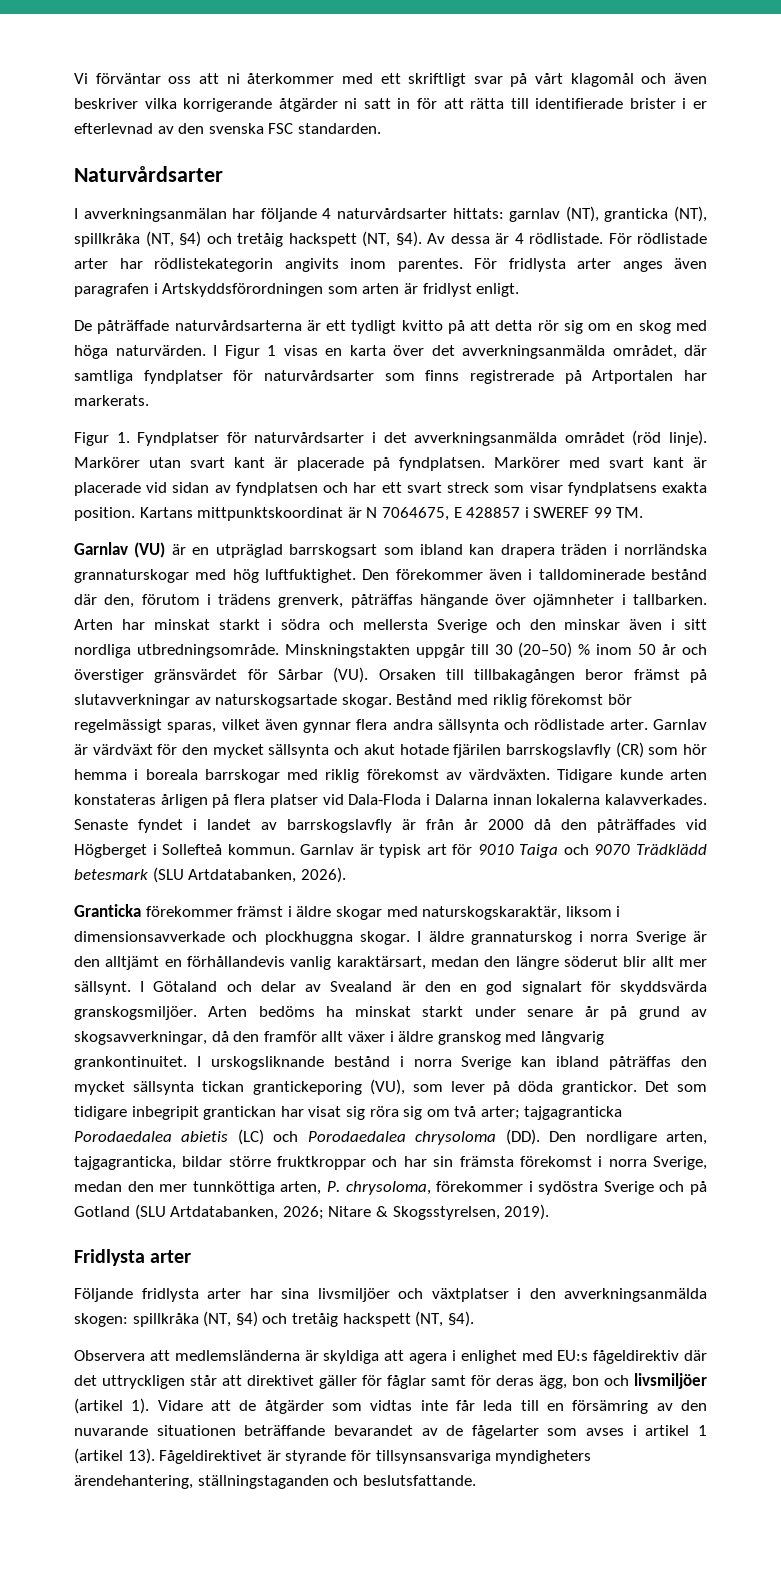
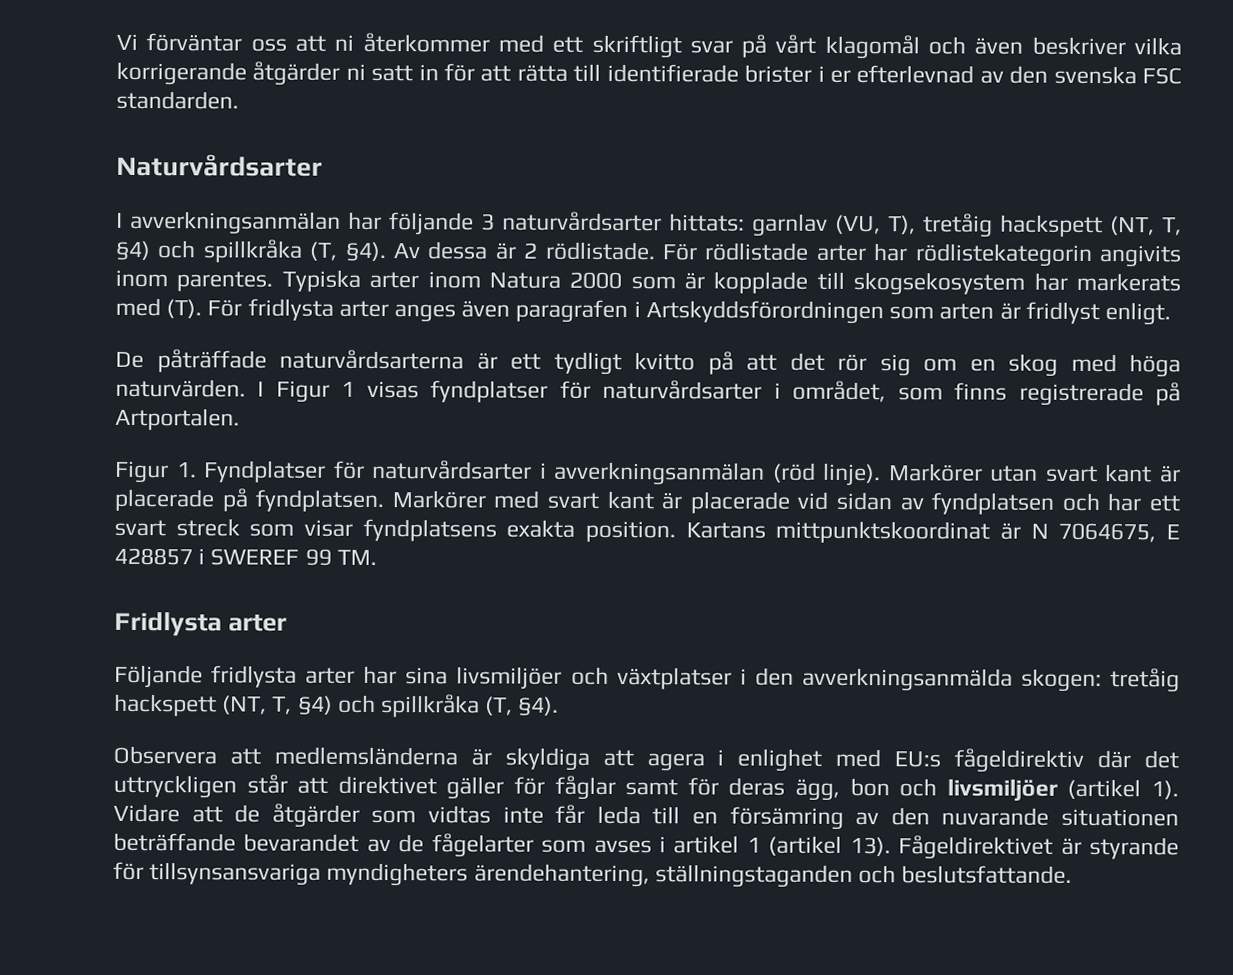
[322,208,332,219] 4 -> [481,213,495,231] 3
[565,206,708,222] [74,231,390,247] (NT), granticka (NT), spillkråka (NT, §4) och tretåig hackspett (NT, -> [835,213,1182,238] [115,239,339,263] (VU, T), tretåig hackspett (NT, T, §4) och spillkråka (T,
[514,233,524,244] 4 -> [523,242,539,259] 2
(463, 265) none -> [281,269,1181,296] [115,297,203,319] Typiska arter inom Natura 2000 som är kopplade till skogsekosystem har markerats med (T).
[495,320,533,331] detta -> [789,352,825,371] det
[325,345,707,359] [74,370,133,384] en karta över det avverkningsanmälda området, där samtliga -> (419, 389) none
(374, 375) none -> [773,380,887,403] i området,
[592,370,707,384] [74,395,149,406] Artportalen har markerats. -> [115,407,240,431] Artportalen.
[383,432,625,446] det avverkningsanmälda området -> [554,461,766,486] avverkningsanmälan
[74,542,707,558] [74,569,707,583] [74,594,707,608] [74,619,707,633] [74,642,707,658] [74,667,707,683] [74,694,632,708] [74,719,707,733] [74,742,707,758] [74,769,707,783] [74,794,708,808] [74,819,707,833] [74,844,707,858] [74,867,346,883] [74,904,621,920] [74,931,707,945] [74,956,708,970] [74,981,707,995] [74,1006,707,1020] [74,1031,604,1045] [74,1056,707,1070] [74,1079,707,1095] [74,1106,623,1120] [74,1129,707,1145] [74,1156,708,1170] [74,1181,708,1195] [74,1204,550,1220] // Garnlav (VU) är en utpräglad barrskogsart som ibland kan drapera träden i norrländska grannaturskogar med hög luftfuktighet. Den förekommer även i talldominerade bestånd där den, förutom i trädens grenverk, påträffas hängande över ojämnheter i tallbarken. Arten har minskat starkt i södra och mellersta Sverige och den minskar även i sitt nordliga utbredningsområde. Minskningstakten uppgår till 30 (20–50) % inom 50 år och överstiger gränsvärdet för Sårbar (VU). Orsaken till tillbakagången beror främst på slutavverkningar av naturskogsartade skogar. Bestånd med riklig förekomst bör regelmässigt sparas, vilket även gynnar flera andra sällsynta och rödlistade arter. Garnlav är värdväxt för den mycket sällsynta och akut hotade fjärilen barrskogslavfly (CR) som hör hemma i boreala barrskogar med riklig förekomst av värdväxten. Tidigare kunde arten konstateras årligen på flera platser vid Dala-Floda i Dalarna innan lokalerna kalavverkades. Senaste fyndet i landet av barrskogslavfly är från år 2000 då den påträffades vid Högberget i Sollefteå kommun. Garnlav är typisk art för 9010 Taiga och 9070 Trädklädd betesmark (SLU Artdatabanken, 2026). // Granticka förekommer främst i äldre skogar med naturskogskaraktär, liksom i dimensionsavverkade och plockhuggna skogar. I äldre grannaturskog i norra Sverige är den alltjämt en förhållandevis vanlig karaktärsart, medan den längre söderut blir allt mer sällsynt. I Götaland och delar av Svealand är den en god signalart för skyddsvärda granskogsmiljöer. Arten bedöms ha minskat starkt under senare år på grund av skogsavverkningar, då den framför allt växer i äldre granskog med långvarig grankontinuitet. I urskogsliknande bestånd i norra Sverige kan ibland påträffas den mycket sällsynta tickan grantickeporing (VU), som lever på döda grantickor. Det som tidigare inbegripit grantickan har visat sig röra sig om två arter; tajgagranticka Porodaedalea abietis (LC) och Porodaedalea chrysoloma (DD). Den nordligare arten, tajgagranticka, bildar större fruktkroppar och har sin främsta förekomst i norra Sverige, medan den mer tunnköttiga arten, P. chrysoloma, förekommer i sydöstra Sverige och på Gotland (SLU Artdatabanken, 2026; Nitare & Skogsstyrelsen, 2019). -> (377, 557) none
[132,1311,444,1327] spillkråka (NT, §4) och tretåig hackspett (NT, -> [1110,668,1180,693] [114,693,514,718] tretåig hackspett (NT, T, §4) och spillkråka (T,

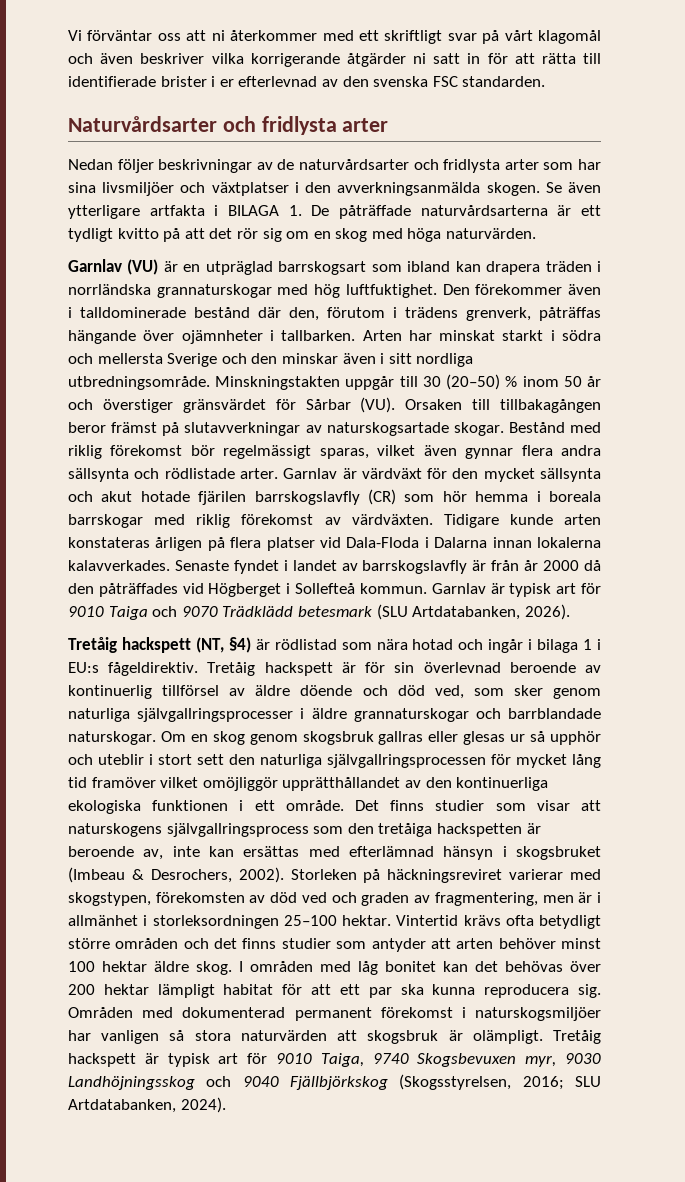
[116,210,1182,238] [115,239,1182,268] [115,269,1181,296] [115,297,1171,326] // I avverkningsanmälan har följande 3 naturvårdsarter hittats: garnlav (VU, T), tretåig hackspett (NT, T, §4) och spillkråka (T, §4). Av dessa är 2 rödlistade. För rödlistade arter har rödlistekategorin angivits inom parentes. Typiska arter inom Natura 2000 som är kopplade till skogsekosystem har markerats med (T). För fridlysta arter anges även paragrafen i Artskyddsförordningen som arten är fridlyst enligt. // -> [222,116,389,135] [68,159,602,173] [68,182,601,196] [68,205,302,219] och fridlysta arter // Nedan följer beskrivningar av de naturvårdsarter och fridlysta arter som har sina livsmiljöer och växtplatser i den avverkningsanmälda skogen. Se även ytterligare artfakta i BILAGA 1.
[257,379,1181,407] [115,407,240,431] [115,459,1181,487] [114,488,1180,515] [114,518,1180,544] [114,547,377,566] [114,611,287,637] [114,664,1180,693] [114,693,560,718] [113,745,1179,773] [113,774,1179,802] [113,803,1180,830] [113,832,1180,860] [113,861,1073,888] I Figur 1 visas fyndplatser för naturvårdsarter i området, som finns registrerade på Artportalen. // Figur 1. Fyndplatser för naturvårdsarter i avverkningsanmälan (röd linje). Markörer utan svart kant är placerade på fyndplatsen. Markörer med svart kant är placerade vid sidan av fyndplatsen och har ett svart streck som visar fyndplatsens exakta position. Kartans mittpunktskoordinat är N 7064675, E 428857 i SWEREF 99 TM. // Fridlysta arter // Följande fridlysta arter har sina livsmiljöer och växtplatser i den avverkningsanmälda skogen: tretåig hackspett (NT, T, §4) och spillkråka (T, §4). // Observera att medlemsländerna är skyldiga att agera i enlighet med EU:s fågeldirektiv där det uttryckligen står att direktivet gäller för fåglar samt för deras ägg, bon och livsmiljöer (artikel 1). Vidare att de åtgärder som vidtas inte får leda till en försämring av den nuvarande situationen beträffande bevarandet av de fågelarter som avses i artikel 1 (artikel 13). Fågeldirektivet är styrande för tillsynsansvariga myndigheters ärendehantering, ställningstaganden och beslutsfattande. -> [68,259,601,275] [68,284,601,298] [68,307,601,321] [68,330,601,344] [68,353,474,367] [68,374,601,390] [68,397,601,413] [68,422,601,436] [68,445,602,459] [68,468,602,482] [68,489,601,505] [68,514,601,528] [68,537,601,551] [68,560,602,574] [68,583,601,597] [68,604,570,620] [68,637,602,653] [68,662,601,676] [68,685,602,699] [68,708,602,722] [68,731,602,745] [68,754,601,768] [68,777,549,791] [68,800,601,814] [68,823,541,837] [68,846,601,860] [68,867,601,883] [68,892,602,906] [68,915,601,929] [68,938,602,952] [68,961,601,975] [68,984,601,998] [68,1007,601,1021] [68,1030,601,1044] [68,1053,601,1067] [68,1074,601,1090] [68,1097,226,1113] // Garnlav (VU) är en utpräglad barrskogsart som ibland kan drapera träden i norrländska grannaturskogar med hög luftfuktighet. Den förekommer även i talldominerade bestånd där den, förutom i trädens grenverk, påträffas hängande över ojämnheter i tallbarken. Arten har minskat starkt i södra och mellersta Sverige och den minskar även i sitt nordliga utbredningsområde. Minskningstakten uppgår till 30 (20–50) % inom 50 år och överstiger gränsvärdet för Sårbar (VU). Orsaken till tillbakagången beror främst på slutavverkningar av naturskogsartade skogar. Bestånd med riklig förekomst bör regelmässigt sparas, vilket även gynnar flera andra sällsynta och rödlistade arter. Garnlav är värdväxt för den mycket sällsynta och akut hotade fjärilen barrskogslavfly (CR) som hör hemma i boreala barrskogar med riklig förekomst av värdväxten. Tidigare kunde arten konstateras årligen på flera platser vid Dala-Floda i Dalarna innan lokalerna kalavverkades. Senaste fyndet i landet av barrskogslavfly är från år 2000 då den påträffades vid Högberget i Sollefteå kommun. Garnlav är typisk art för 9010 Taiga och 9070 Trädklädd betesmark (SLU Artdatabanken, 2026). // Tretåig hackspett (NT, §4) är rödlistad som nära hotad och ingår i bilaga 1 i EU:s fågeldirektiv. Tretåig hackspett är för sin överlevnad beroende av kontinuerlig tillförsel av äldre döende och död ved, som sker genom naturliga självgallringsprocesser i äldre grannaturskogar och barrblandade naturskogar. Om en skog genom skogsbruk gallras eller glesas ur så upphör och uteblir i stort sett den naturliga självgallringsprocessen för mycket lång tid framöver vilket omöjliggör upprätthållandet av den kontinuerliga ekologiska funktionen i ett område. Det finns studier som visar att naturskogens självgallringsprocess som den tretåiga hackspetten är beroende av, inte kan ersättas med efterlämnad hänsyn i skogsbruket (Imbeau & Desrochers, 2002). Storleken på häckningsreviret varierar med skogstypen, förekomsten av död ved och graden av fragmentering, men är i allmänhet i storleksordningen 25–100 hektar. Vintertid krävs ofta betydligt större områden och det finns studier som antyder att arten behöver minst 100 hektar äldre skog. I områden med låg bonitet kan det behövas över 200 hektar lämpligt habitat för att ett par ska kunna reproducera sig. Områden med dokumenterad permanent förekomst i naturskogsmiljöer har vanligen så stora naturvärden att skogsbruk är olämpligt. Tretåig hackspett är typisk art för 9010 Taiga, 9740 Skogsbevuxen myr, 9030 Landhöjningsskog och 9040 Fjällbjörkskog (Skogsstyrelsen, 2016; SLU Artdatabanken, 2024).

